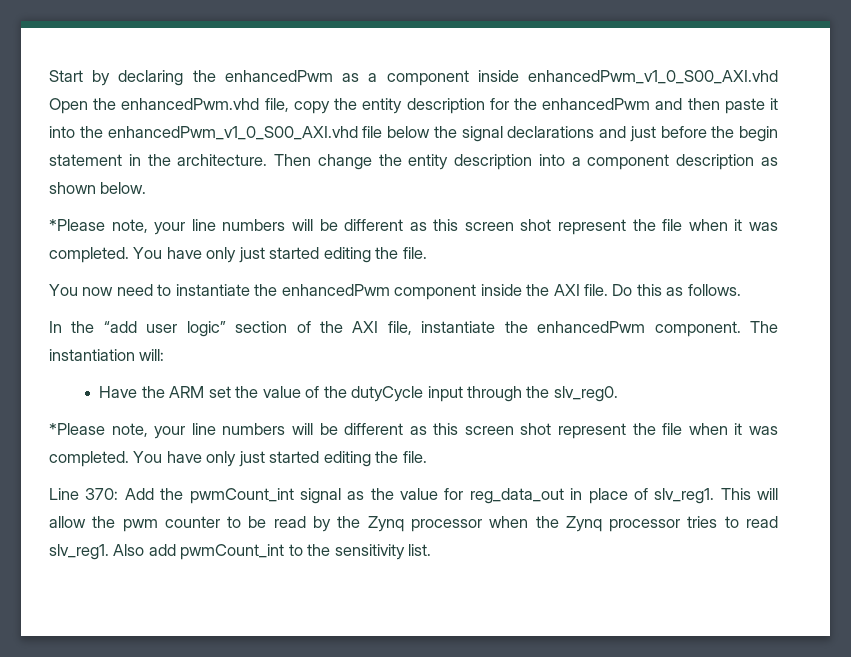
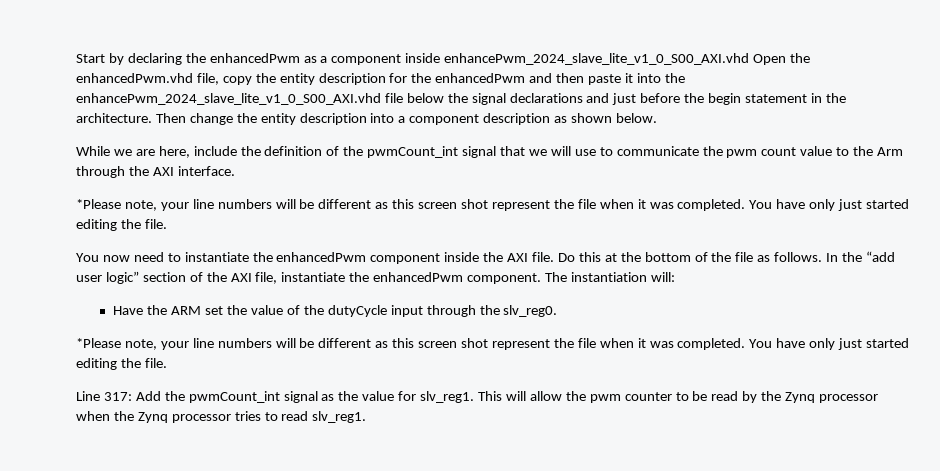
[528,70,778,84] enhancedPwm_v1_0_S00_AXI.vhd -> [444,53,750,65] enhancePwm_2024_slave_lite_v1_0_S00_AXI.vhd
[107,126,358,140] enhancedPwm_v1_0_S00_AXI.vhd -> [76,93,381,105] enhancePwm_2024_slave_lite_v1_0_S00_AXI.vhd
(147, 188) none -> [76,146,904,158] [76,166,235,178] // While we are here, include the definition of the pwmCount_int signal that we will use to communicate the pwm count value to the Arm through the AXI interface.
(662, 290) none -> [604,252,754,262] at the bottom of the file
(741, 290) // -> (823, 257) none
[85,488,119,500] 370: -> [103,392,132,401] 317:
[469,488,648,504] reg_data_out in place of -> (417, 396) none
[113,544,432,560] Also add pwmCount_int to the sensitivity list. -> (367, 417) none

